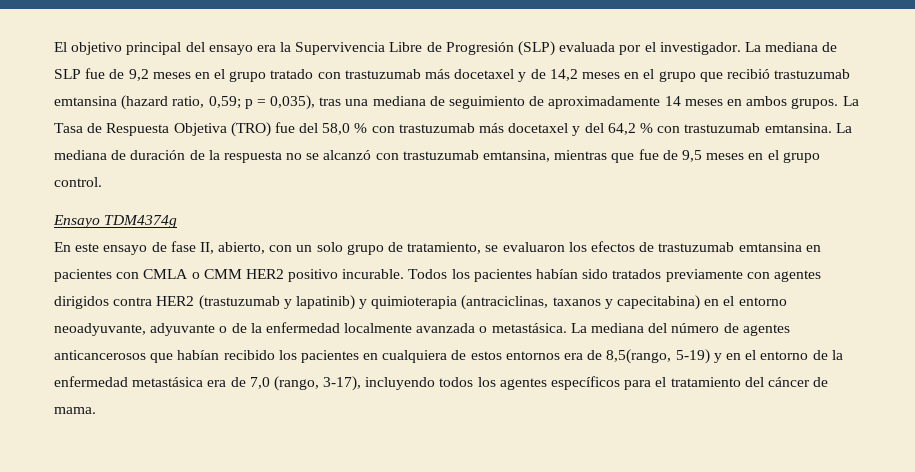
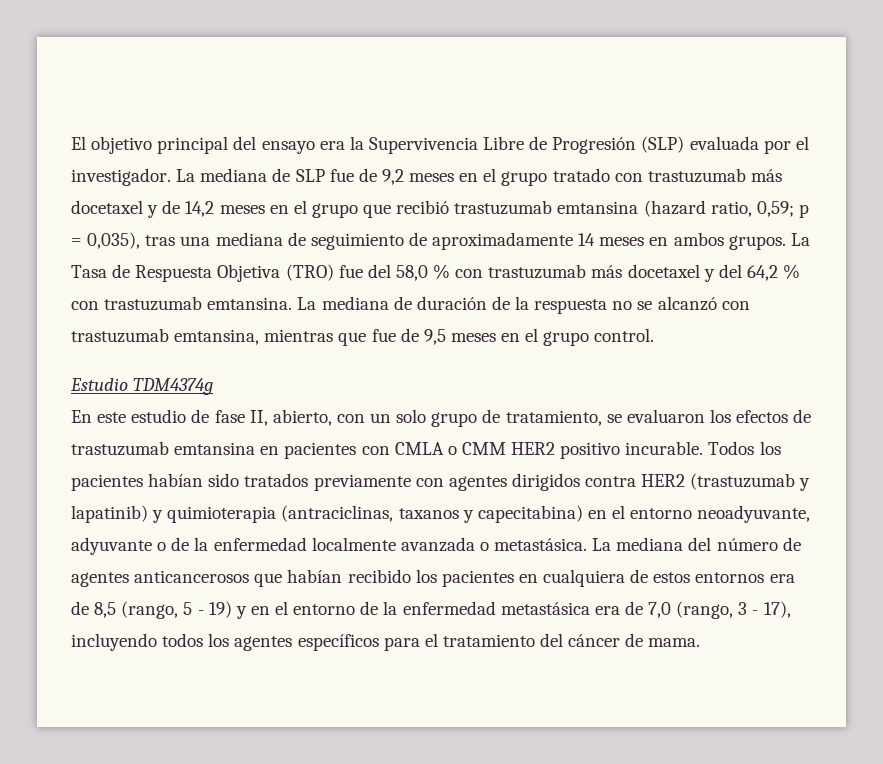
[53,215,100,228] Ensayo -> [70,378,128,391] Estudio
[103,245,148,255] ensayo -> [131,409,187,423] estudio
[606,349,710,364] 8,5(rango, 5-19) -> [94,601,232,619] 8,5 (rango, 5 - 19)
[323,376,362,391] 3-17), -> [738,601,791,618] 3 - 17),

